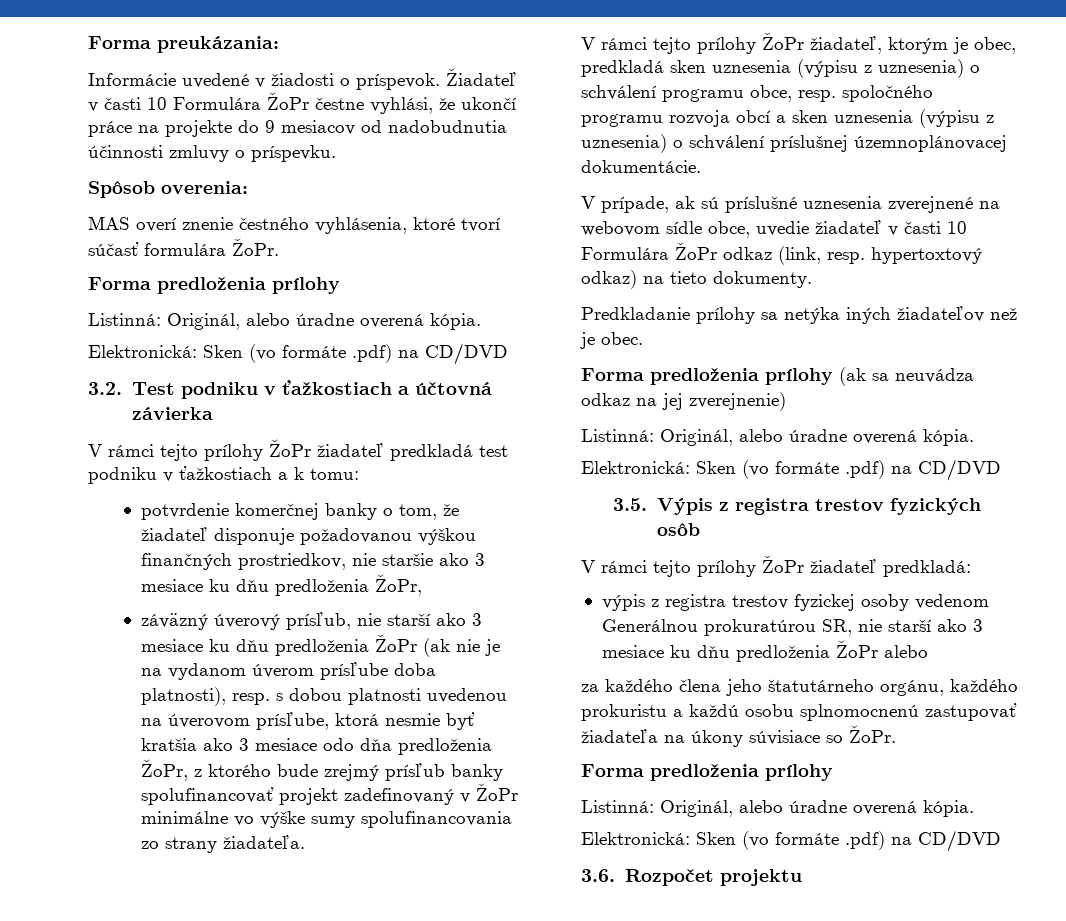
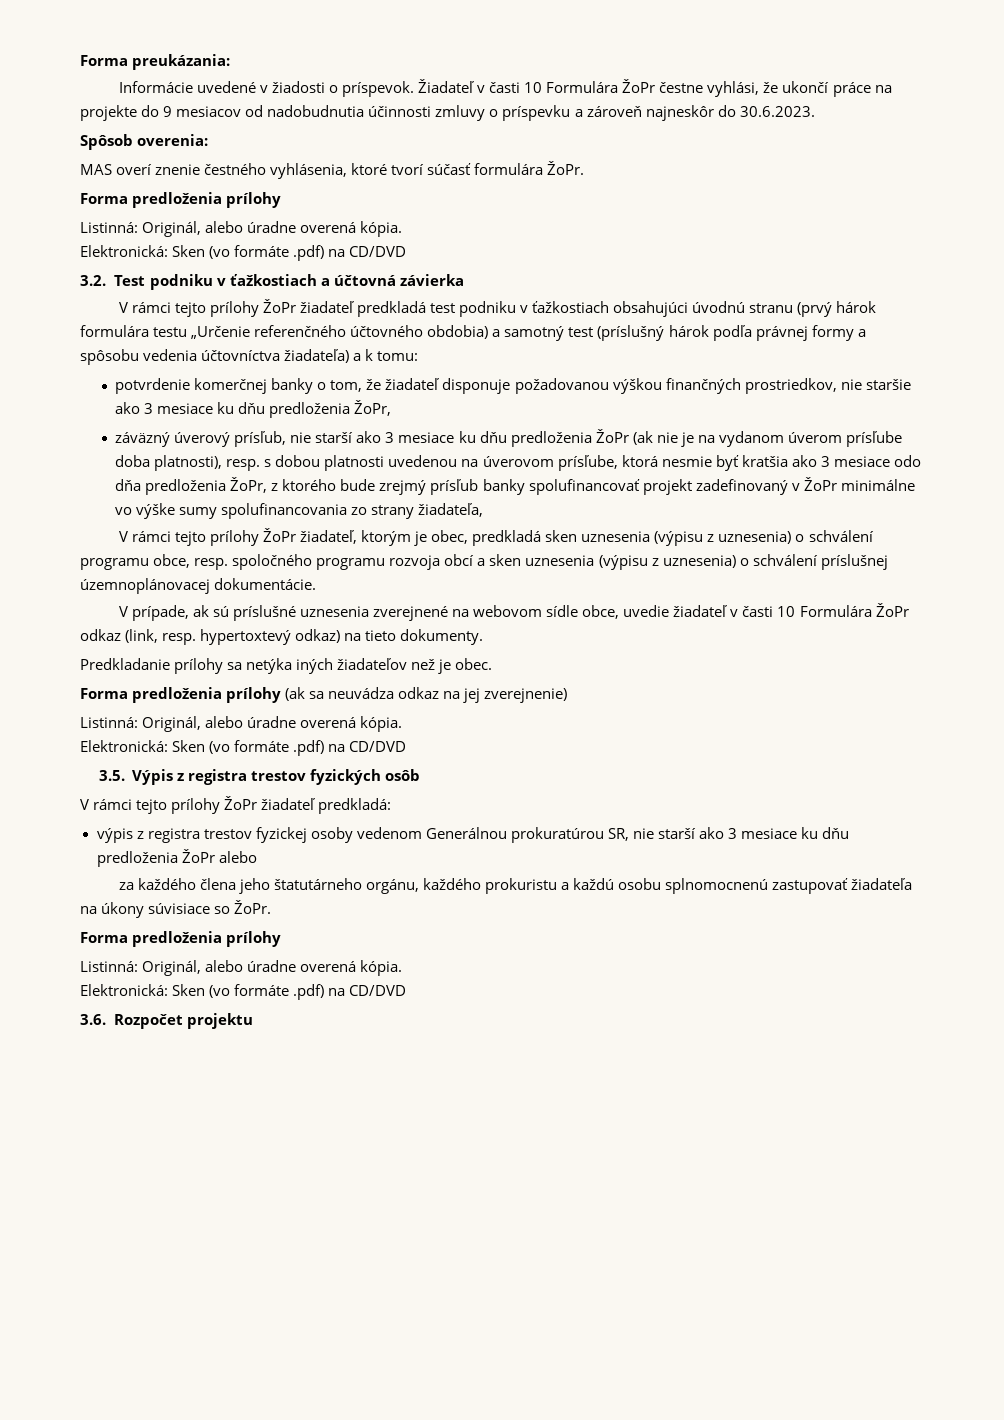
[251,145,336,162] príspevku. -> [502,105,815,121] príspevku a zároveň najneskôr do 30.6.2023.
(272, 473) none -> [613,301,877,317] [80,325,866,341] [80,349,350,365] obsahujúci úvodnú stranu (prvý hárok formulára testu „Určenie referenčného účtovného obdobia) a samotný test (príslušný hárok podľa právnej formy a spôsobu vedenia účtovníctva žiadateľa)
[223,835,306,849] žiadateľa. -> [418,503,484,517] žiadateľa,
[871,247,982,264] hypertoxtový -> [200,629,292,645] hypertoxtevý

